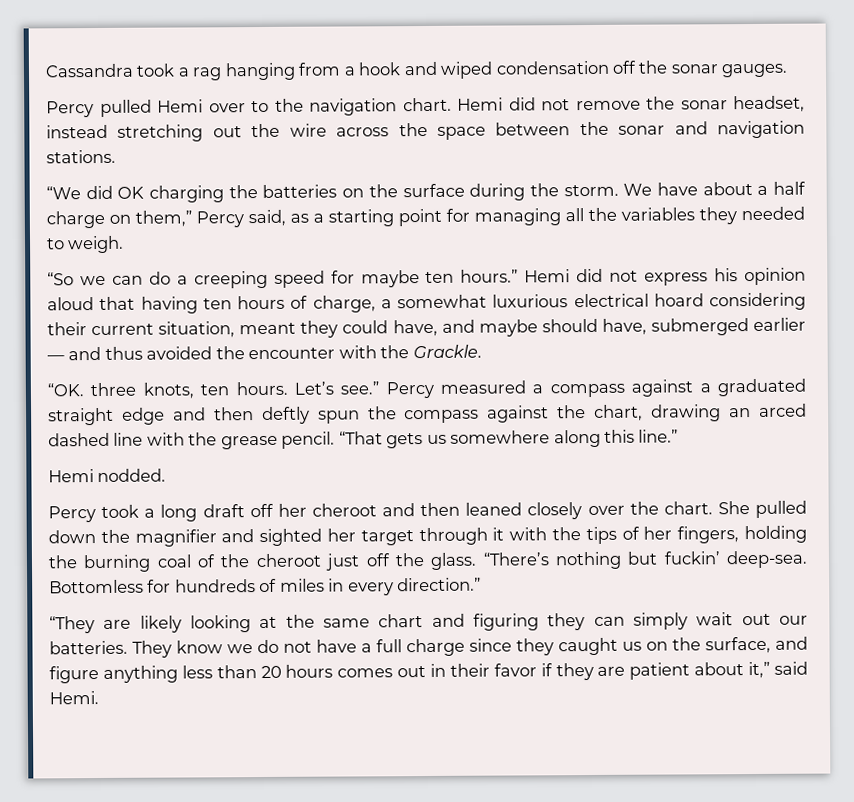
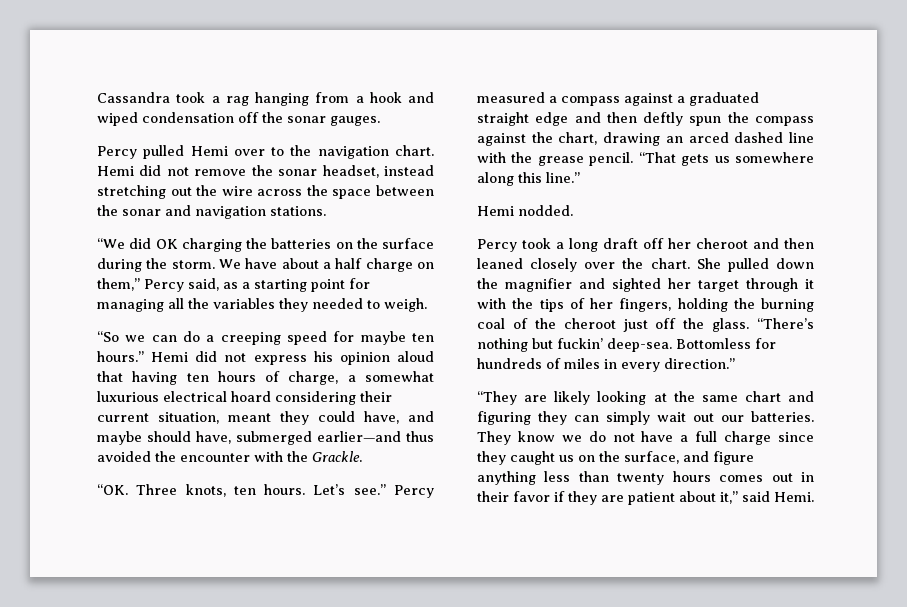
[753,317,807,332] [47,346,102,361] earlier — and -> [317,431,401,442] earlier—and
[90,382,137,397] three -> [136,484,178,495] Three
[260,665,282,679] 20 -> [617,473,665,485] twenty

